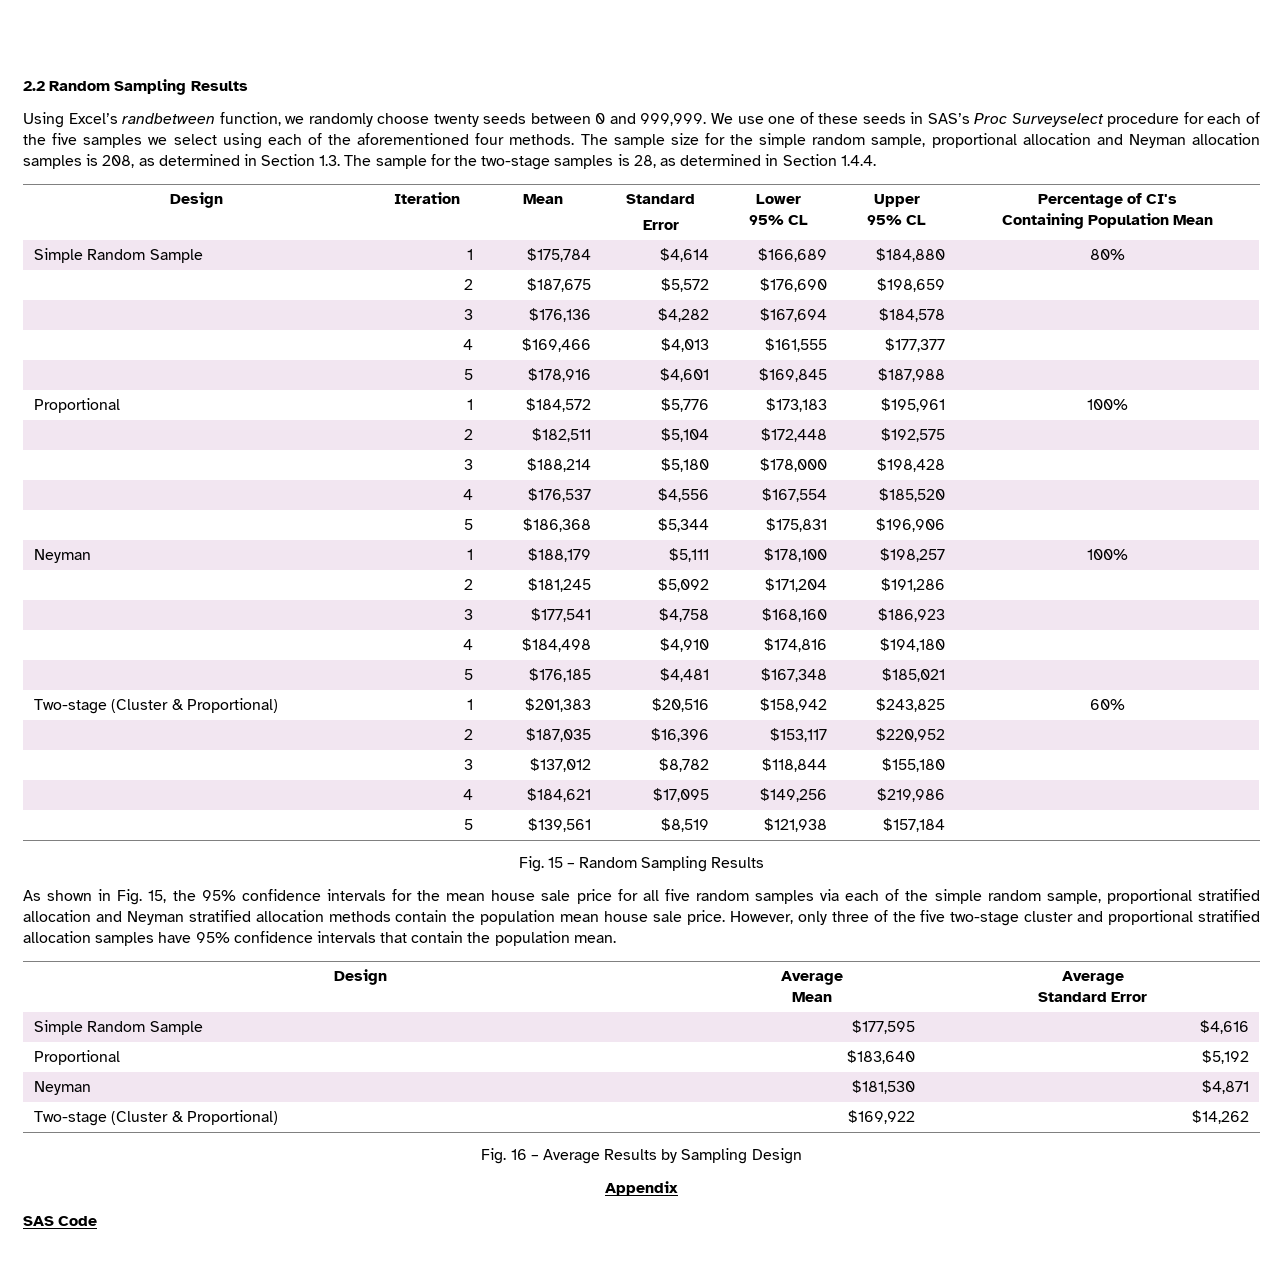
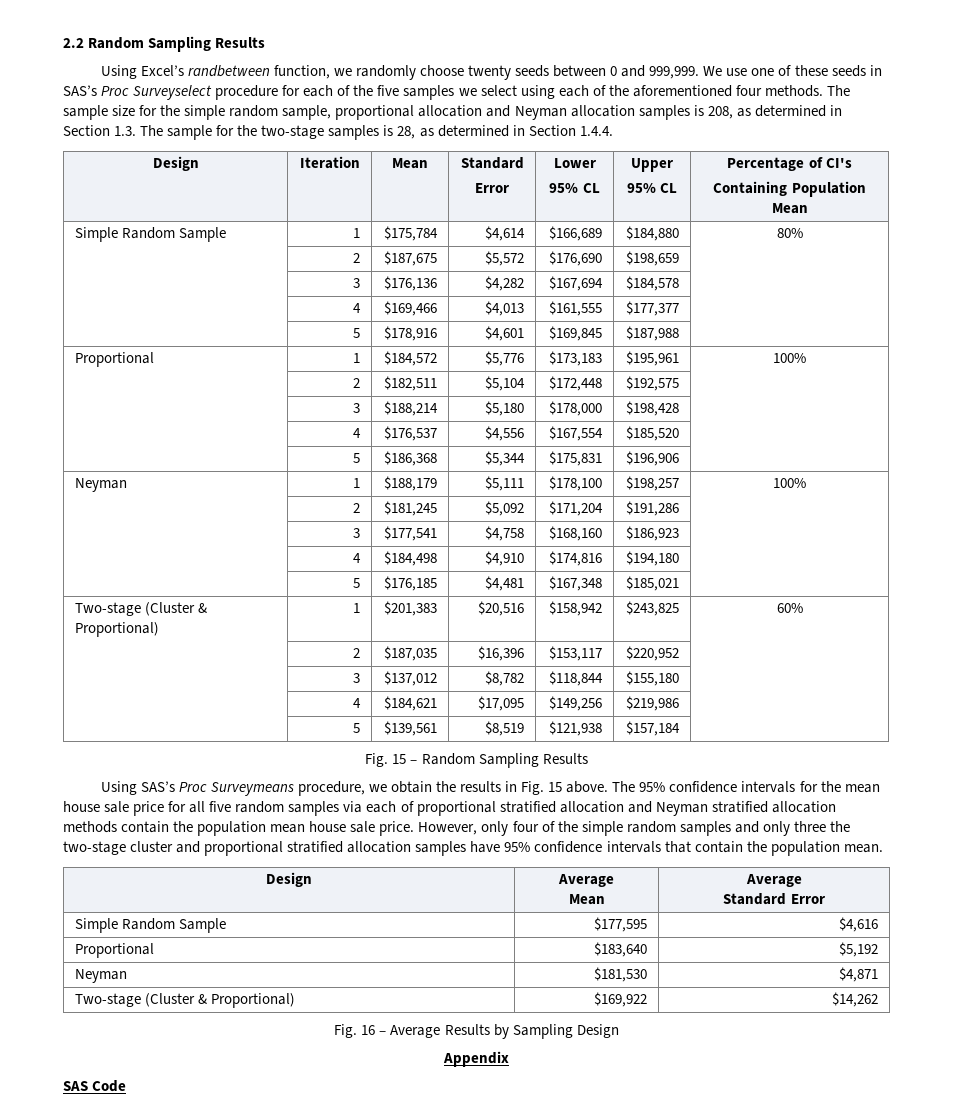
[23,889,196,905] As shown in Fig. 15, the -> [100,781,636,796] Using SAS’s Proc Surveymeans procedure, we obtain the results in Fig. 15 above. The
[905,889,1101,904] the simple random sample, -> (414, 806) none
[831,910,946,922] three of the five -> [512,821,850,836] four of the simple random samples and only three the

